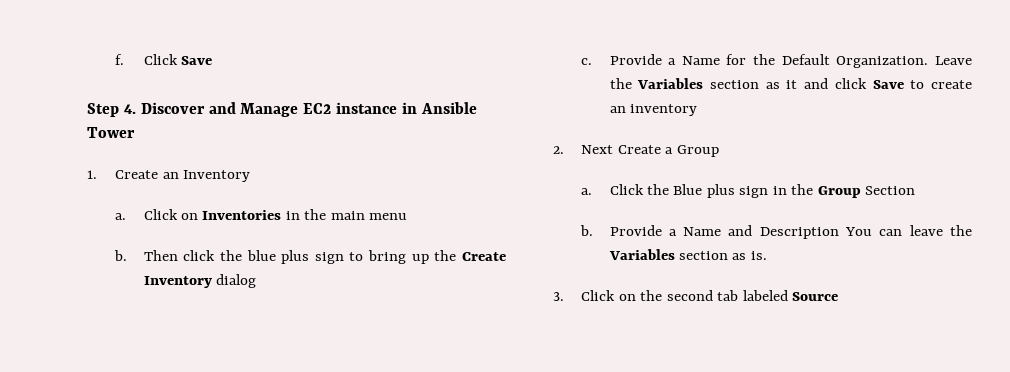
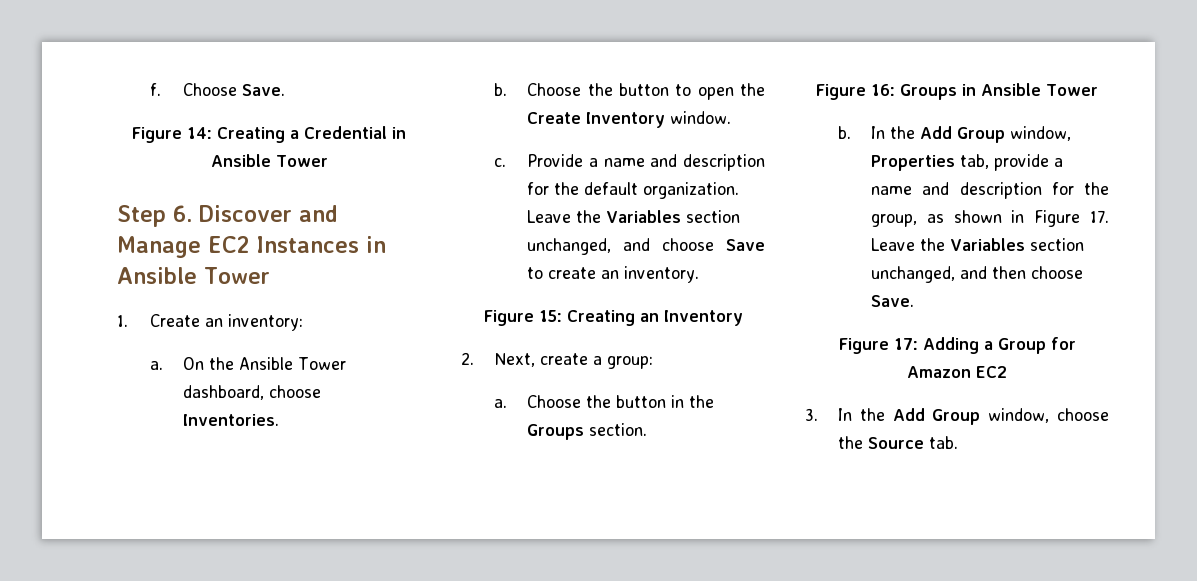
[143,54,213,65] Click Save -> [183,83,286,96] [132,126,406,143] [210,154,328,167] Choose Save. // Figure 14: Creating a Credential in Ansible Tower
[123,104,136,114] 4. -> [173,205,192,222] 6.
[336,102,398,114] instance -> [256,236,359,253] Instances
[183,170,251,182] [115,209,408,220] [114,250,429,264] Inventory // a. Click on Inventories in the main menu // b. Then click the blue plus sign to bring up -> [228,314,304,331] [150,357,347,370] [183,385,322,400] [183,414,280,426] [494,83,734,100] inventory: // a. On the Ansible Tower dashboard, choose Inventories. // b. Choose the button to open
[216,274,257,288] dialog -> [670,111,732,124] window.
[681,54,972,68] [609,78,973,89] [609,104,698,116] [553,145,719,157] [581,184,916,198] [580,225,972,239] [608,249,767,260] [553,290,839,301] Name for the Default Organization. Leave the Variables section as it and click Save to create an inventory // 2. Next Create a Group // a. Click the Blue plus sign in the Group Section // b. Provide a Name and Description You can leave the Variables section as is. // 3. Click on the second tab labeled Source -> [603,154,765,171] [527,182,740,199] [527,210,741,223] [527,238,765,255] [527,266,700,283] [483,310,743,326] [461,352,654,369] [494,395,715,408] [527,423,648,440] [816,83,1099,100] [838,126,1072,143] [871,154,1064,171] [871,182,1109,199] [871,210,1109,227] [871,238,1085,251] [871,266,1084,283] [871,295,915,307] [838,337,1076,354] [907,366,1007,378] [805,408,1109,425] [838,436,959,449] name and description for the default organization. Leave the Variables section unchanged, and choose Save to create an inventory. // Figure 15: Creating an Inventory // 2. Next, create a group: // a. Choose the button in the Groups section. // Figure 16: Groups in Ansible Tower // b. In the Add Group window, Properties tab, provide a name and description for the group, as shown in Figure 17. Leave the Variables section unchanged, and then choose Save. // Figure 17: Adding a Group for Amazon EC2 // 3. In the Add Group window, choose the Source tab.

